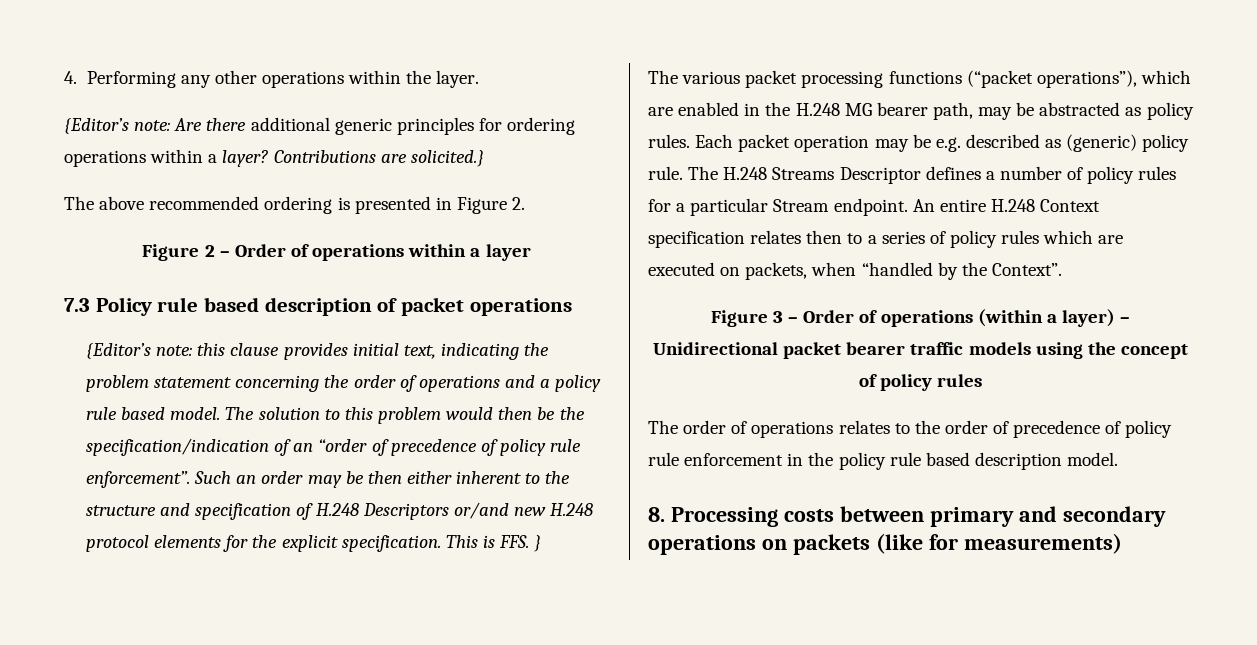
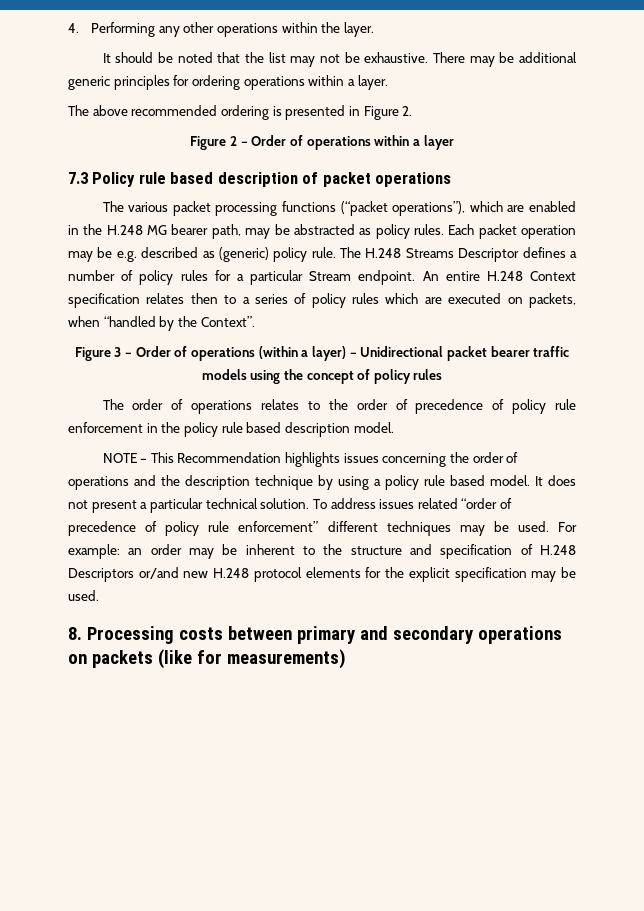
[64,118,247,134] {Editor’s note: Are there -> [102,52,515,67] It should be noted that the list may not be exhaustive. There may be
[222,150,484,167] layer? Contributions are solicited.} -> [357,75,388,90] layer.
[86,343,550,360] [86,375,602,392] [86,407,585,424] [86,438,582,456] [86,471,571,488] [86,502,594,520] [86,535,542,552] // {Editor’s note: this clause provides initial text, indicating the problem statement concerning the order of operations and a policy rule based model. The solution to this problem would then be the specification/indication of an “order of precedence of policy rule enforcement”. Such an order may be then either inherent to the structure and specification of H.248 Descriptors or/and new H.248 protocol elements for the explicit specification. This is FFS. } -> (452, 179) none
(1119, 459) none -> [102,452,519,467] [68,475,576,490] [68,498,513,513] [68,521,578,536] [68,544,576,559] [68,567,577,582] [68,590,99,601] // NOTE – This Recommendation highlights issues concerning the order of operations and the description technique by using a policy rule based model. It does not present a particular technical solution. To address issues related “order of precedence of policy rule enforcement” different techniques may be used. For example: an order may be inherent to the structure and specification of H.248 Descriptors or/and new H.248 protocol elements for the explicit specification may be used.

